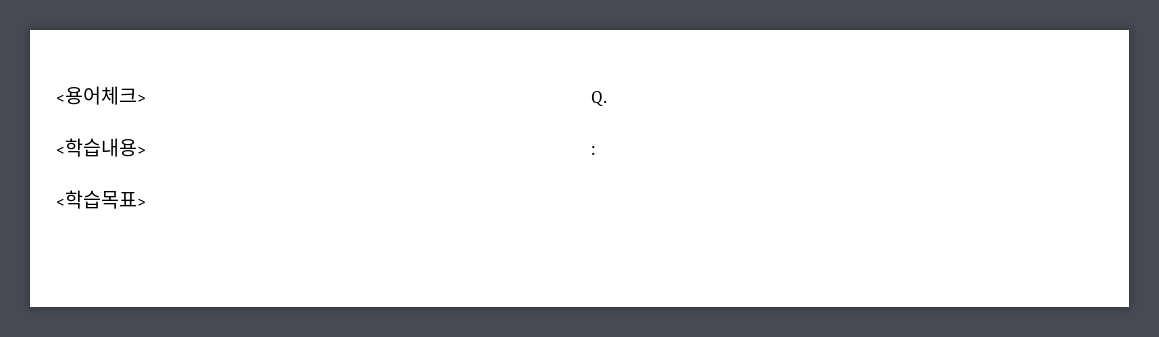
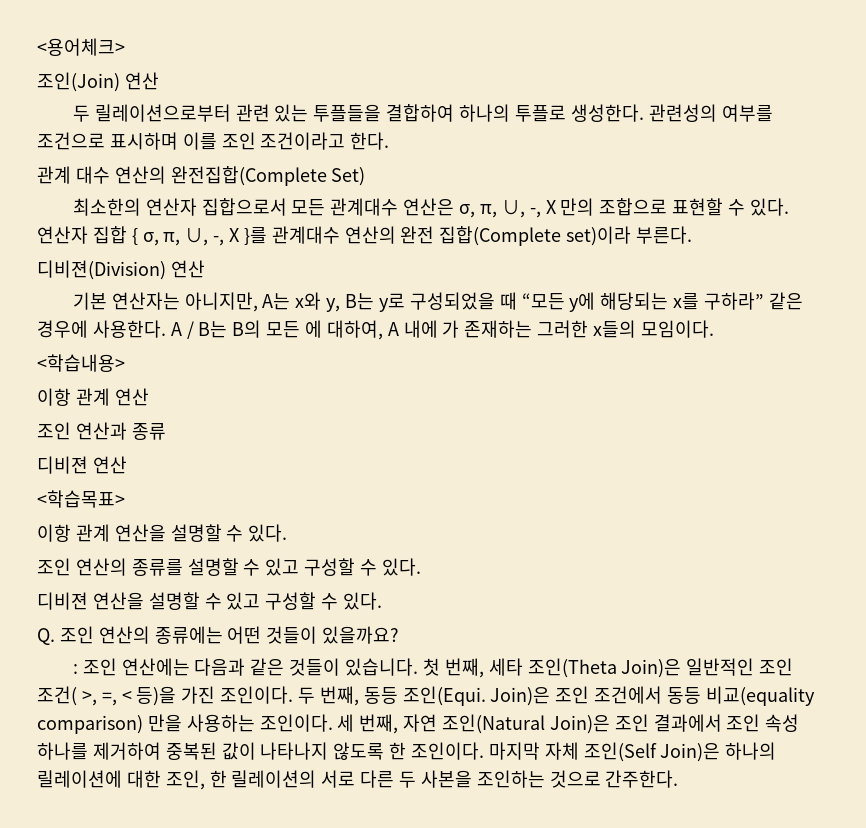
[56,138,146,157] [56,190,146,209] [591,91,607,106] [591,146,596,155] <학습내용> // <학습목표> // Q. // : -> [37,72,159,92] [72,104,773,122] [37,132,390,150] [37,166,366,186] [72,198,789,218] [37,226,693,246] [37,260,205,280] [72,292,803,312] [37,320,714,340] [37,354,125,372] [37,388,149,406] [37,422,166,440] [37,456,127,474] [37,490,125,508] [37,524,288,542] [37,558,421,576] [37,592,383,610] [37,626,400,645] [72,658,794,678] [37,686,815,706] [37,714,800,734] [37,742,777,762] [37,770,679,790] 조인(Join) 연산 // 두 릴레이션으로부터 관련 있는 투플들을 결합하여 하나의 투플로 생성한다. 관련성의 여부를 조건으로 표시하며 이를 조인 조건이라고 한다. // 관계 대수 연산의 완전집합(Complete Set) // 최소한의 연산자 집합으로서 모든 관계대수 연산은 σ, π, ∪, -, X 만의 조합으로 표현할 수 있다. 연산자 집합 { σ, π, ∪, -, X }를 관계대수 연산의 완전 집합(Complete set)이라 부른다. // 디비젼(Division) 연산 // 기본 연산자는 아니지만, A는 x와 y, B는 y로 구성되었을 때 “모든 y에 해당되는 x를 구하라” 같은 경우에 사용한다. A / B는 B의 모든 에 대하여, A 내에 가 존재하는 그러한 x들의 모임이다. // <학습내용> // 이항 관계 연산 // 조인 연산과 종류 // 디비젼 연산 // <학습목표> // 이항 관계 연산을 설명할 수 있다. // 조인 연산의 종류를 설명할 수 있고 구성할 수 있다. // 디비젼 연산을 설명할 수 있고 구성할 수 있다. // Q. 조인 연산의 종류에는 어떤 것들이 있을까요? // : 조인 연산에는 다음과 같은 것들이 있습니다. 첫 번째, 세타 조인(Theta Join)은 일반적인 조인 조건( >, =, < 등)을 가진 조인이다. 두 번째, 동등 조인(Equi. Join)은 조인 조건에서 동등 비교(equality comparison) 만을 사용하는 조인이다. 세 번째, 자연 조인(Natural Join)은 조인 결과에서 조인 속성 하나를 제거하여 중복된 값이 나타나지 않도록 한 조인이다. 마지막 자체 조인(Self Join)은 하나의 릴레이션에 대한 조인, 한 릴레이션의 서로 다른 두 사본을 조인하는 것으로 간주한다.

